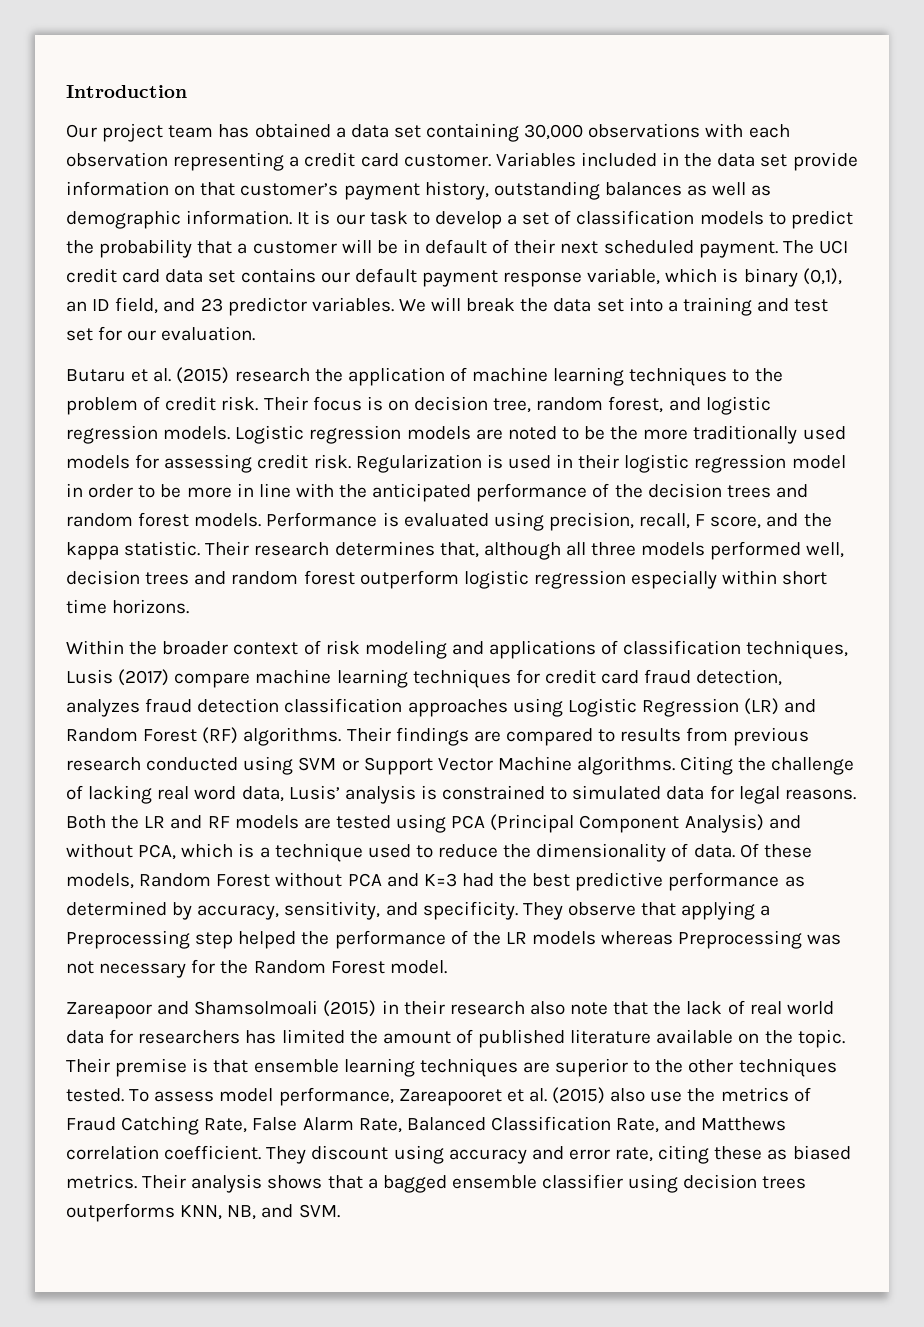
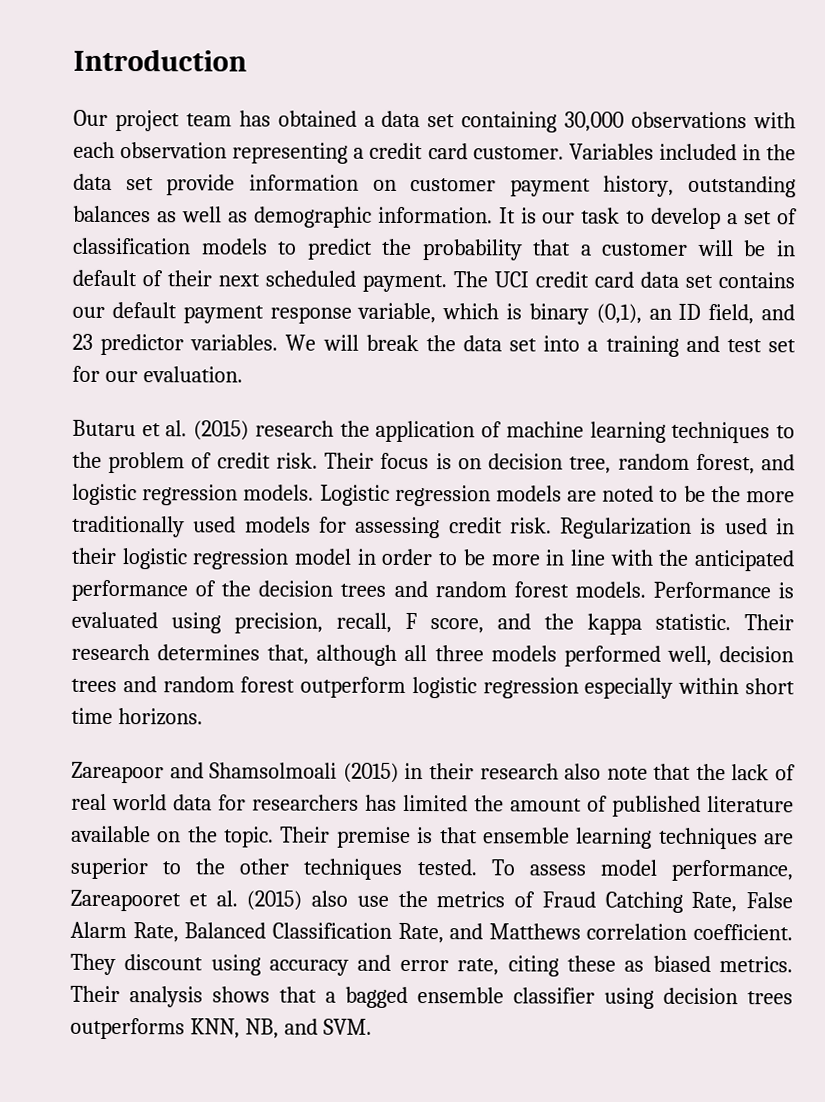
[200,182,339,196] that customer’s -> [410,177,497,192] customer
[66,640,849,659] [66,669,783,688] [66,698,817,717] [66,727,810,746] [66,756,855,775] [66,785,856,804] [66,814,801,833] [66,843,812,862] [66,872,805,891] [66,901,771,920] [66,930,842,949] [66,959,447,978] // Within the broader context of risk modeling and applications of classification techniques, Lusis (2017) compare machine learning techniques for credit card fraud detection, analyzes fraud detection classification approaches using Logistic Regression (LR) and Random Forest (RF) algorithms. Their findings are compared to results from previous research conducted using SVM or Support Vector Machine algorithms. Citing the challenge of lacking real word data, Lusis’ analysis is constrained to simulated data for legal reasons. Both the LR and RF models are tested using PCA (Principal Component Analysis) and without PCA, which is a technique used to reduce the dimensionality of data. Of these models, Random Forest without PCA and K=3 had the best predictive performance as determined by accuracy, sensitivity, and specificity. They observe that applying a Preprocessing step helped the performance of the LR models whereas Preprocessing was not necessary for the Random Forest model. -> (203, 717) none

